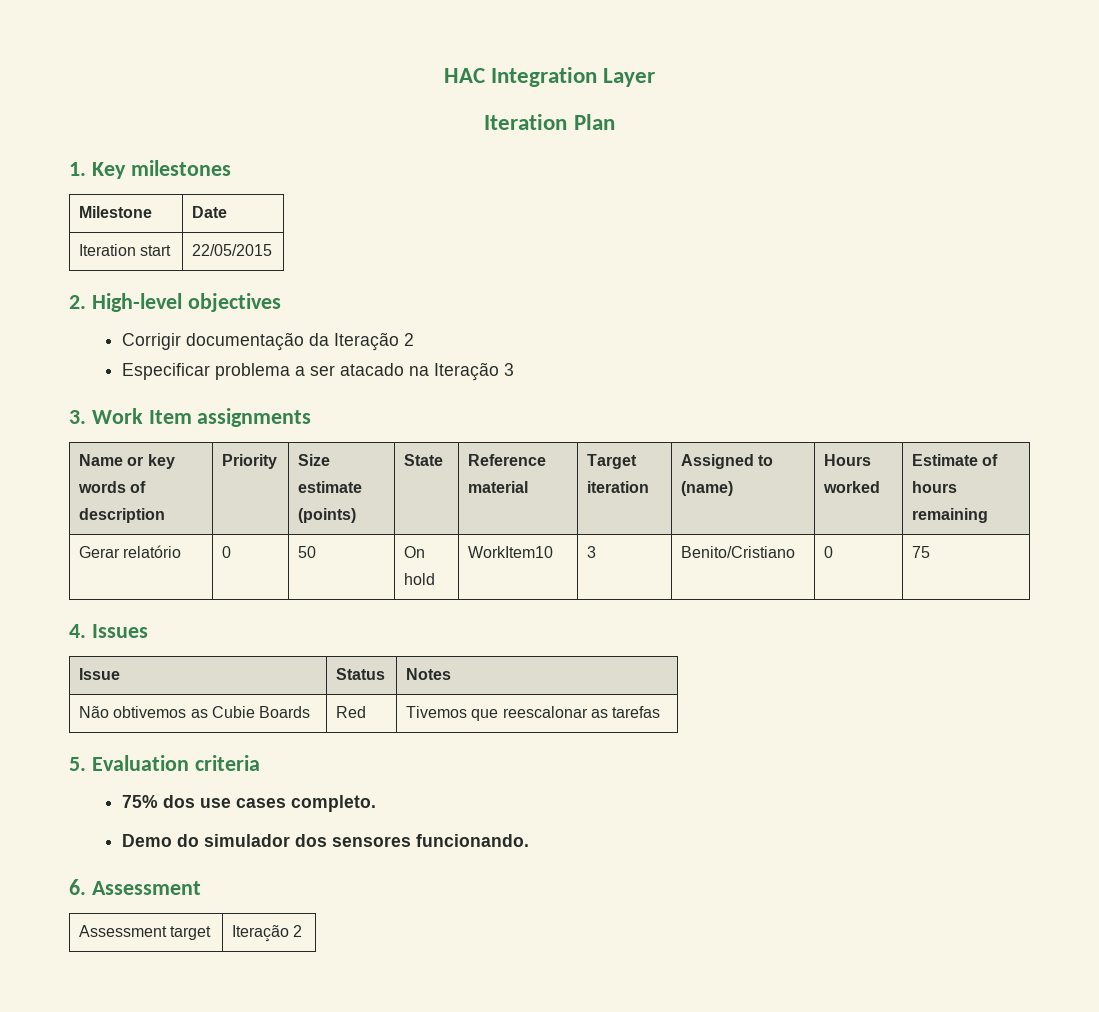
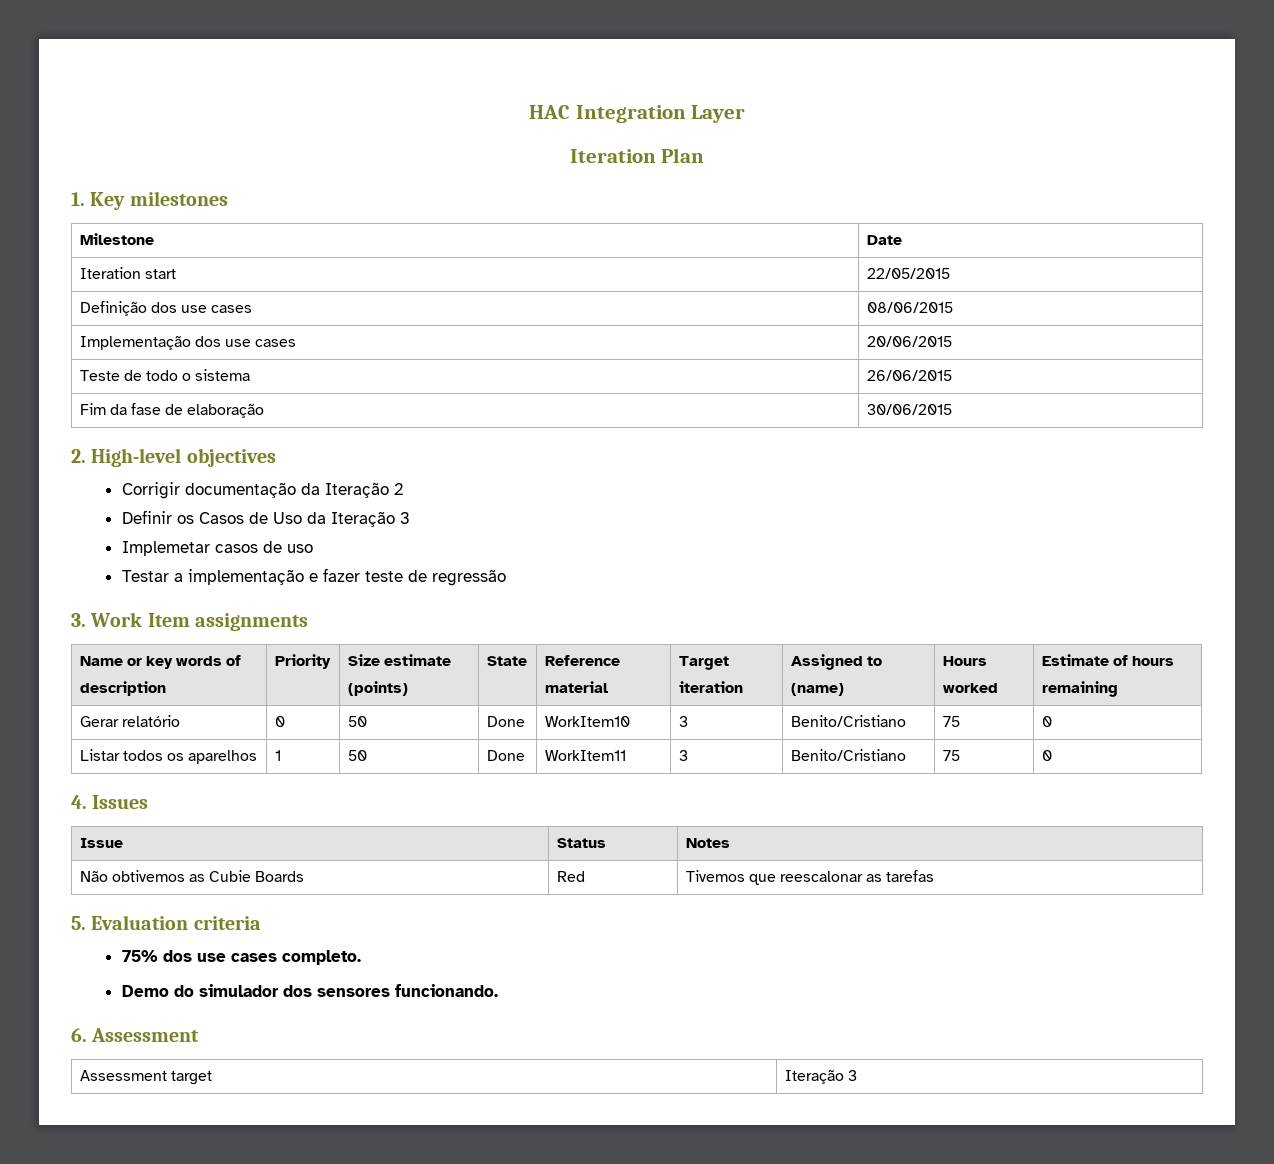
(273, 250) none -> [79,301,253,316] [866,302,953,313] [79,336,297,350] [866,336,952,347] [79,369,251,381] [866,370,952,381] [79,403,265,418] [866,404,952,415] // Definição dos use cases | 08/06/2015 // Implementação dos use cases | 20/06/2015 // Teste de todo o sistema | 26/06/2015 // Fim da fase de elaboração | 30/06/2015
[122,362,515,381] Especificar problema a ser atacado na Iteração 3 -> [121,510,410,527] [121,541,313,556] [121,568,506,586] Definir os Casos de Uso da Iteração 3 // Implemetar casos de uso // Testar a implementação e fazer teste de regressão
[404,546,426,558] [404,573,436,585] On hold -> [486,716,525,727] Done
[824,546,834,558] [912,546,931,558] | 0 | 75 -> [942,716,960,727] [1041,716,1052,727] [79,749,258,764] [274,750,281,761] [347,750,367,761] [486,750,525,761] [544,750,626,761] [678,750,688,761] [790,749,906,761] [942,750,960,761] [1041,750,1052,761] | 75 | 0 // Listar todos os aparelhos | 1 | 50 | Done | WorkItem11 | 3 | Benito/Cristiano | 75 | 0
[293,925,303,937] 2 -> [847,1070,857,1081] 3

